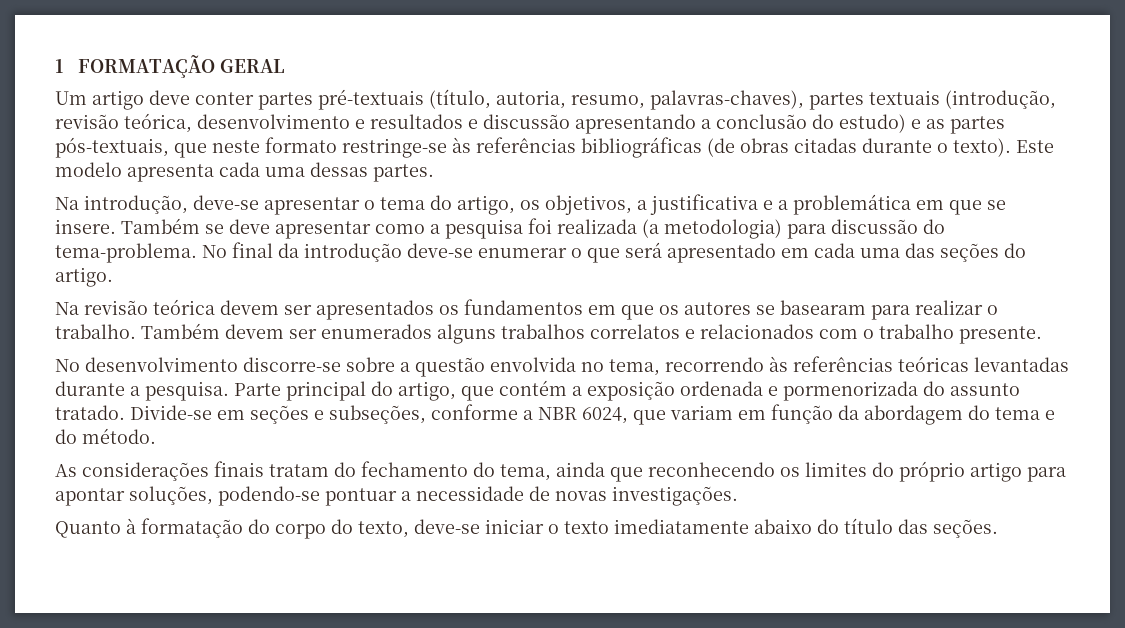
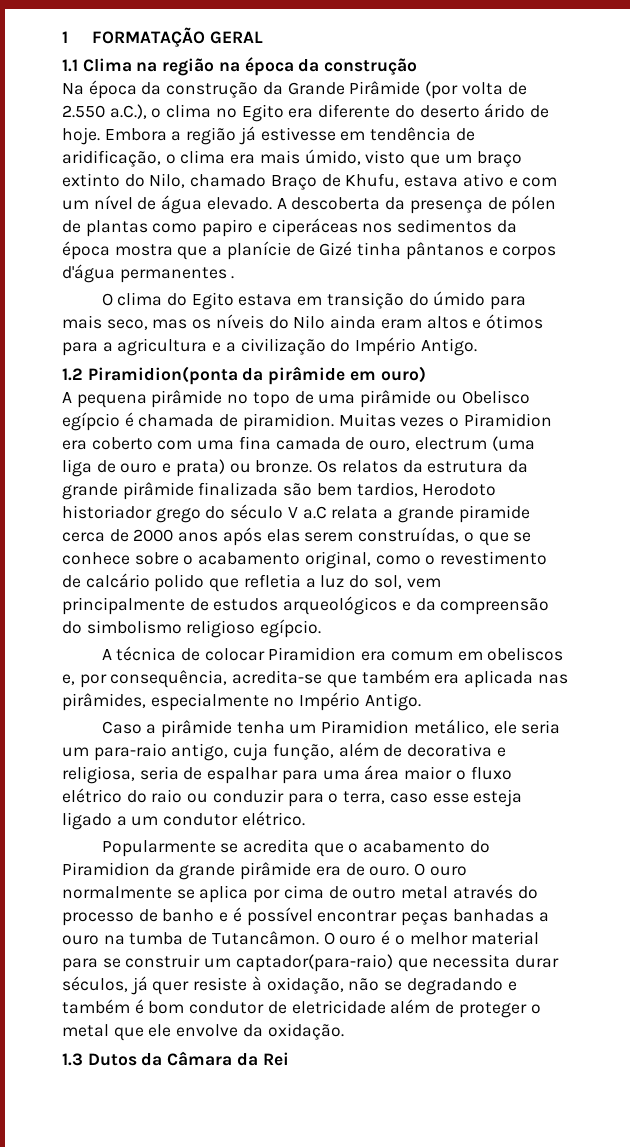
[55,89,1056,110] [55,113,1005,134] [55,137,1054,158] [55,162,434,182] [55,194,1006,215] [55,218,945,239] [55,242,1026,263] [55,267,113,287] [55,299,998,320] [55,323,1042,344] [55,356,1069,377] [55,380,1020,401] [55,404,1055,425] [55,428,156,444] [55,461,1066,482] [55,486,738,506] [55,518,998,539] Um artigo deve conter partes pré-textuais (título, autoria, resumo, palavras-chaves), partes textuais (introdução, revisão teórica, desenvolvimento e resultados e discussão apresentando a conclusão do estudo) e as partes pós-textuais, que neste formato restringe-se às referências bibliográficas (de obras citadas durante o texto). Este modelo apresenta cada uma dessas partes. // Na introdução, deve-se apresentar o tema do artigo, os objetivos, a justificativa e a problemática em que se insere. Também se deve apresentar como a pesquisa foi realizada (a metodologia) para discussão do tema-problema. No final da introdução deve-se enumerar o que será apresentado em cada uma das seções do artigo. // Na revisão teórica devem ser apresentados os fundamentos em que os autores se basearam para realizar o trabalho. Também devem ser enumerados alguns trabalhos correlatos e relacionados com o trabalho presente. // No desenvolvimento discorre-se sobre a questão envolvida no tema, recorrendo às referências teóricas levantadas durante a pesquisa. Parte principal do artigo, que contém a exposição ordenada e pormenorizada do assunto tratado. Divide-se em seções e subseções, conforme a NBR 6024, que variam em função da abordagem do tema e do método. // As considerações finais tratam do fechamento do tema, ainda que reconhecendo os limites do próprio artigo para apontar soluções, podendo-se pontuar a necessidade de novas investigações. // Quanto à formatação do corpo do texto, deve-se iniciar o texto imediatamente abaixo do título das seções. -> [62,57,418,76] [62,80,527,99] [62,103,549,122] [62,126,475,145] [62,149,522,168] [62,173,558,190] [62,195,557,214] [62,218,517,237] [62,241,557,260] [62,264,235,283] [101,291,527,310] [62,314,543,330] [62,337,477,356] [62,366,426,385] [62,390,530,408] [62,412,552,431] [62,436,535,451] [62,459,528,477] [62,482,497,500] [62,504,530,523] [62,527,532,546] [62,551,548,569] [62,573,441,592] [62,596,550,615] [62,619,322,638] [101,646,564,661] [62,669,568,688] [62,692,421,711] [101,719,561,738] [62,742,506,761] [62,765,512,784] [62,788,523,807] [62,811,305,830] [101,839,490,857] [62,862,467,880] [62,884,538,903] [62,907,549,926] [62,930,540,945] [62,954,560,972] [62,976,517,995] [62,999,541,1018] [62,1023,344,1041] [62,1051,289,1066] 1.1 Clima na região na época da construção // Na época da construção da Grande Pirâmide (por volta de 2.550 a.C.), o clima no Egito era diferente do deserto árido de hoje. Embora a região já estivesse em tendência de aridificação, o clima era mais úmido, visto que um braço extinto do Nilo, chamado Braço de Khufu, estava ativo e com um nível de água elevado. A descoberta da presença de pólen de plantas como papiro e ciperáceas nos sedimentos da época mostra que a planície de Gizé tinha pântanos e corpos d'água permanentes . // O clima do Egito estava em transição do úmido para mais seco, mas os níveis do Nilo ainda eram altos e ótimos para a agricultura e a civilização do Império Antigo. // 1.2 Piramidion(ponta da pirâmide em ouro) // A pequena pirâmide no topo de uma pirâmide ou Obelisco egípcio é chamada de piramidion. Muitas vezes o Piramidion era coberto com uma fina camada de ouro, electrum (uma liga de ouro e prata) ou bronze. Os relatos da estrutura da grande pirâmide finalizada são bem tardios, Herodoto historiador grego do século V a.C relata a grande piramide cerca de 2000 anos após elas serem construídas, o que se conhece sobre o acabamento original, como o revestimento de calcário polido que refletia a luz do sol, vem principalmente de estudos arqueológicos e da compreensão do simbolismo religioso egípcio. // A técnica de colocar Piramidion era comum em obeliscos e, por consequência, acredita-se que também era aplicada nas pirâmides, especialmente no Império Antigo. // Caso a pirâmide tenha um Piramidion metálico, ele seria um para-raio antigo, cuja função, além de decorativa e religiosa, seria de espalhar para uma área maior o fluxo elétrico do raio ou conduzir para o terra, caso esse esteja ligado a um condutor elétrico. // Popularmente se acredita que o acabamento do Piramidion da grande pirâmide era de ouro. O ouro normalmente se aplica por cima de outro metal através do processo de banho e é possível encontrar peças banhadas a ouro na tumba de Tutancâmon. O ouro é o melhor material para se construir um captador(para-raio) que necessita durar séculos, já quer resiste à oxidação, não se degradando e também é bom condutor de eletricidade além de proteger o metal que ele envolve da oxidação. // 1.3 Dutos da Câmara da Rei

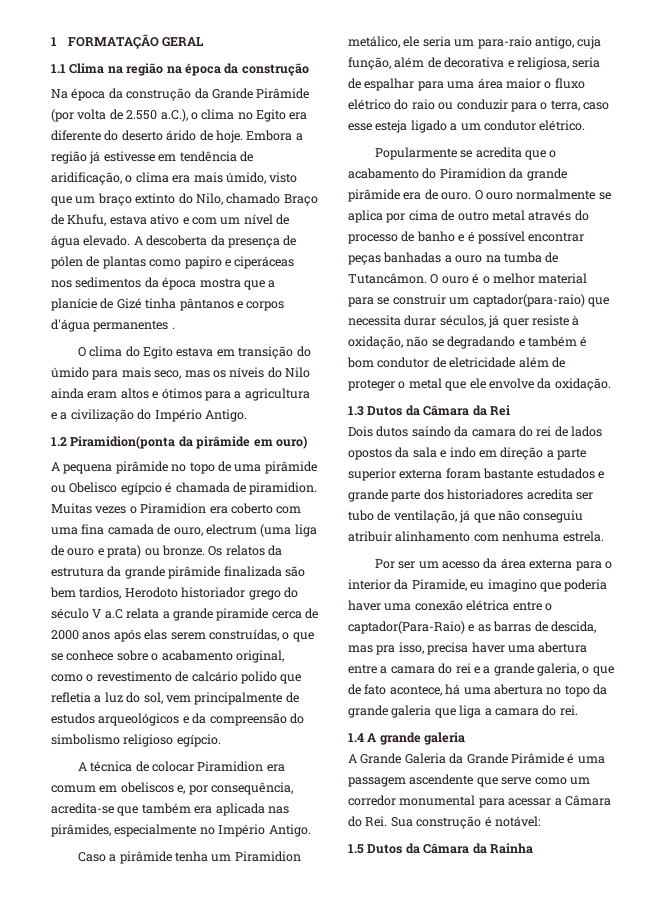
(289, 1059) none -> [348,426,602,437] [348,447,586,460] [348,468,604,481] [348,489,593,502] [348,510,584,523] [348,531,604,542] [374,558,612,571] [348,579,608,592] [348,600,552,611] [348,621,596,634] [348,642,588,655] [348,663,614,676] [348,684,607,697] [348,705,578,718] [348,732,466,745] [348,753,605,764] [348,774,590,787] [348,795,611,808] [348,816,541,829] [348,843,533,854] // Dois dutos saindo da camara do rei de lados opostos da sala e indo em direção a parte superior externa foram bastante estudados e grande parte dos historiadores acredita ser tubo de ventilação, já que não conseguiu atribuir alinhamento com nenhuma estrela. // Por ser um acesso da área externa para o interior da Piramide, eu imagino que poderia haver uma conexão elétrica entre o captador(Para-Raio) e as barras de descida, mas pra isso, precisa haver uma abertura entre a camara do rei e a grande galeria, o que de fato acontece, há uma abertura no topo da grande galeria que liga a camara do rei. // 1.4 A grande galeria // A Grande Galeria da Grande Pirâmide é uma passagem ascendente que serve como um corredor monumental para acessar a Câmara do Rei. Sua construção é notável: // 1.5 Dutos da Câmara da Rainha

